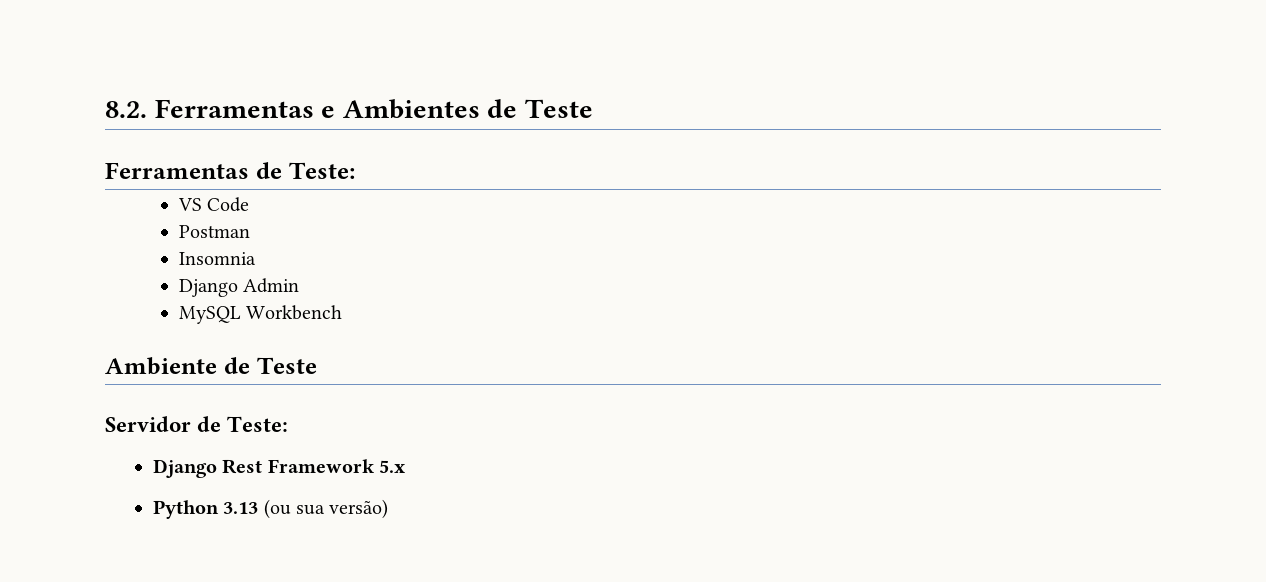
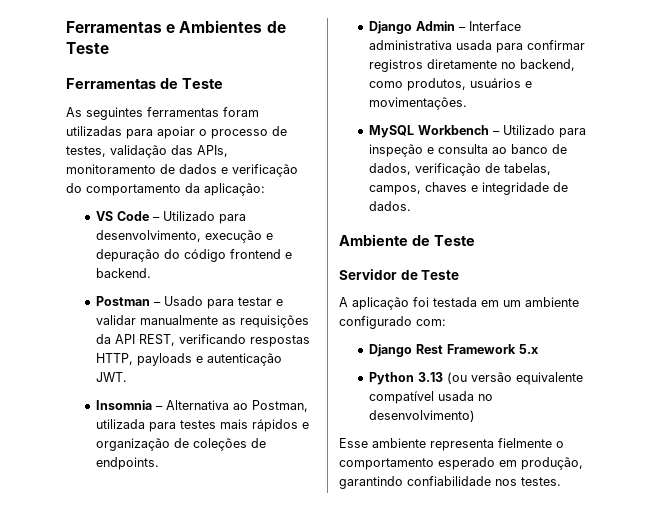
[105,101,147,118] 8.2. -> (66, 27) none
[288,162,355,179] [177,197,249,212] [178,225,250,238] [178,252,256,265] [178,278,299,297] [178,305,342,324] Teste: // VS Code // Postman // Insomnia // Django Admin // MySQL Workbench -> [181,78,223,89] [66,107,259,120] [66,126,287,139] [66,145,228,158] [66,164,298,177] [66,183,265,196] [96,211,247,224] [96,230,274,243] [96,249,293,262] [96,268,152,278] [96,296,284,309] [96,315,310,328] [96,334,311,347] [96,353,283,366] [96,372,128,382] [96,400,309,412] [96,419,310,432] [96,438,267,451] [96,457,160,470] [369,21,522,34] [369,40,586,53] [369,59,576,72] [369,78,533,91] [369,97,468,110] [369,125,587,138] [369,144,568,157] [369,163,552,176] [369,182,569,195] [369,201,412,211] Teste // As seguintes ferramentas foram utilizadas para apoiar o processo de testes, validação das APIs, monitoramento de dados e verificação do comportamento da aplicação: // VS Code – Utilizado para desenvolvimento, execução e depuração do código frontend e backend. // Postman – Usado para testar e validar manualmente as requisições da API REST, verificando respostas HTTP, payloads e autenticação JWT. // Insomnia – Alternativa ao Postman, utilizada para testes mais rápidos e organização de coleções de endpoints. // Django Admin – Interface administrativa usada para confirmar registros diretamente no backend, como produtos, usuários e movimentações. // MySQL Workbench – Utilizado para inspeção e consulta ao banco de dados, verificação de tabelas, campos, chaves e integridade de dados.
[227,416,289,432] Teste: -> [421,270,460,280] [339,297,579,310] [339,316,446,329] Teste // A aplicação foi testada em um ambiente configurado com:
[295,499,389,519] sua versão) -> [471,372,584,385] [369,391,494,404] [369,410,476,422] [339,438,564,451] [339,457,583,470] [339,476,561,489] versão equivalente compatível usada no desenvolvimento) // Esse ambiente representa fielmente o comportamento esperado em produção, garantindo confiabilidade nos testes.

